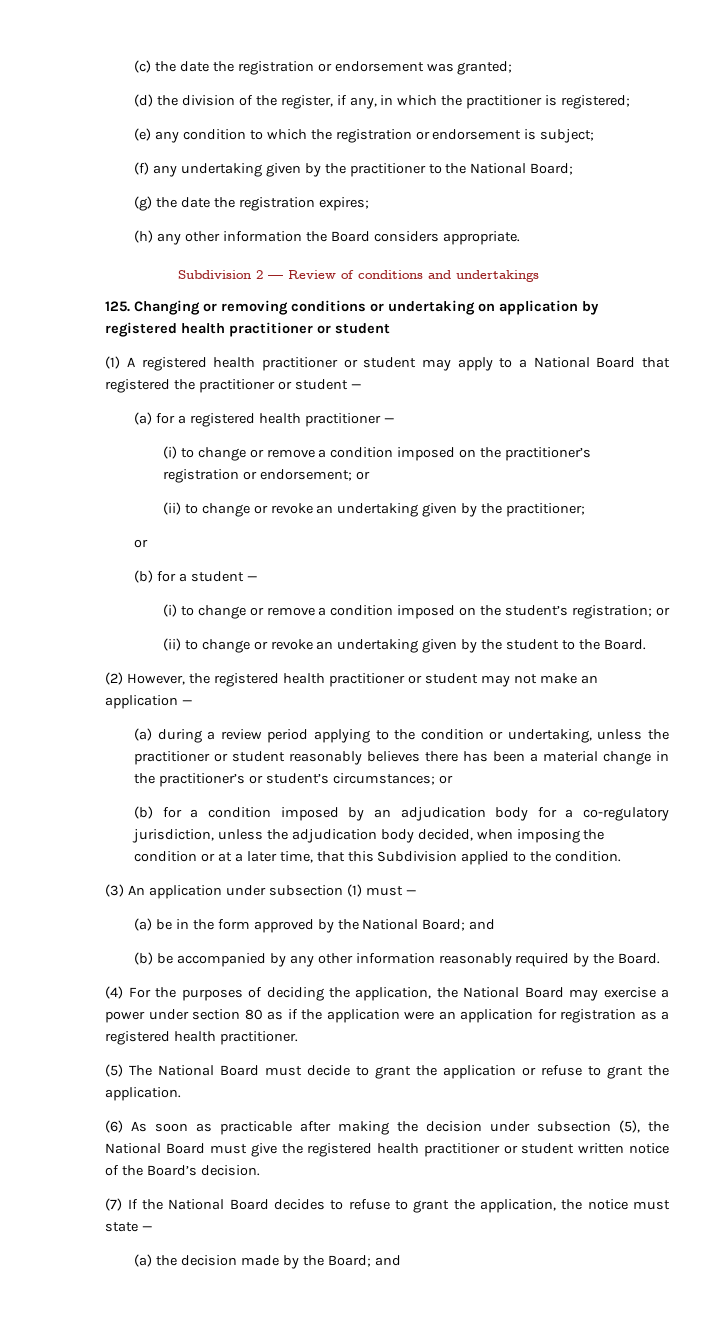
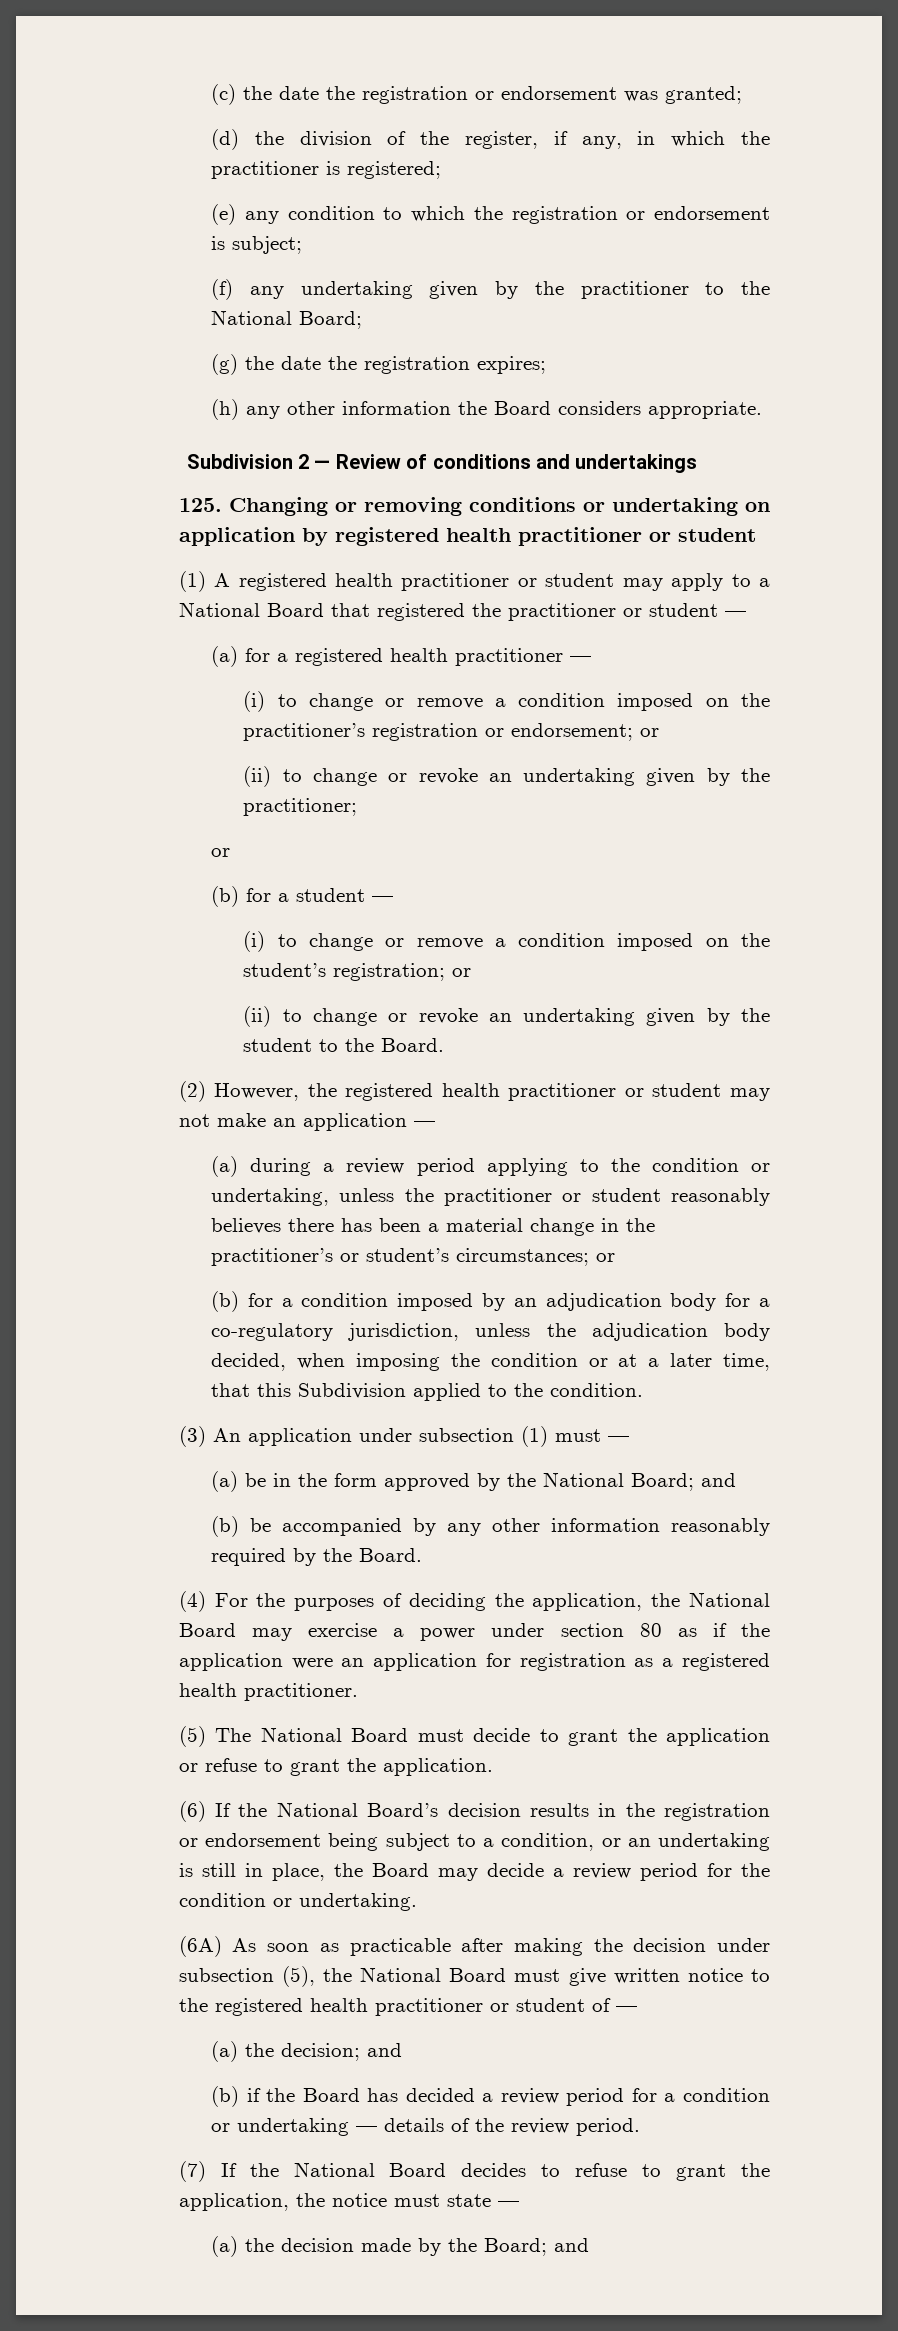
(124, 1126) none -> [215,1802,770,1821] [178,1833,771,1851] [178,1863,771,1881] [178,1893,417,1911] [178,1936,222,1957] If the National Board’s decision results in the registration or endorsement being subject to a condition, or an undertaking is still in place, the Board may decide a review period for the condition or undertaking. // (6A)
[281,1143,669,1157] [105,1165,261,1176] the registered health practitioner or student written notice of the Board’s decision. -> [613,1968,770,1984] [178,1998,637,2016] [211,2041,403,2062] [211,2086,771,2107] [211,2118,641,2136] written notice to the registered health practitioner or student of — // (a) the decision; and // (b) if the Board has decided a review period for a condition or undertaking — details of the review period.

